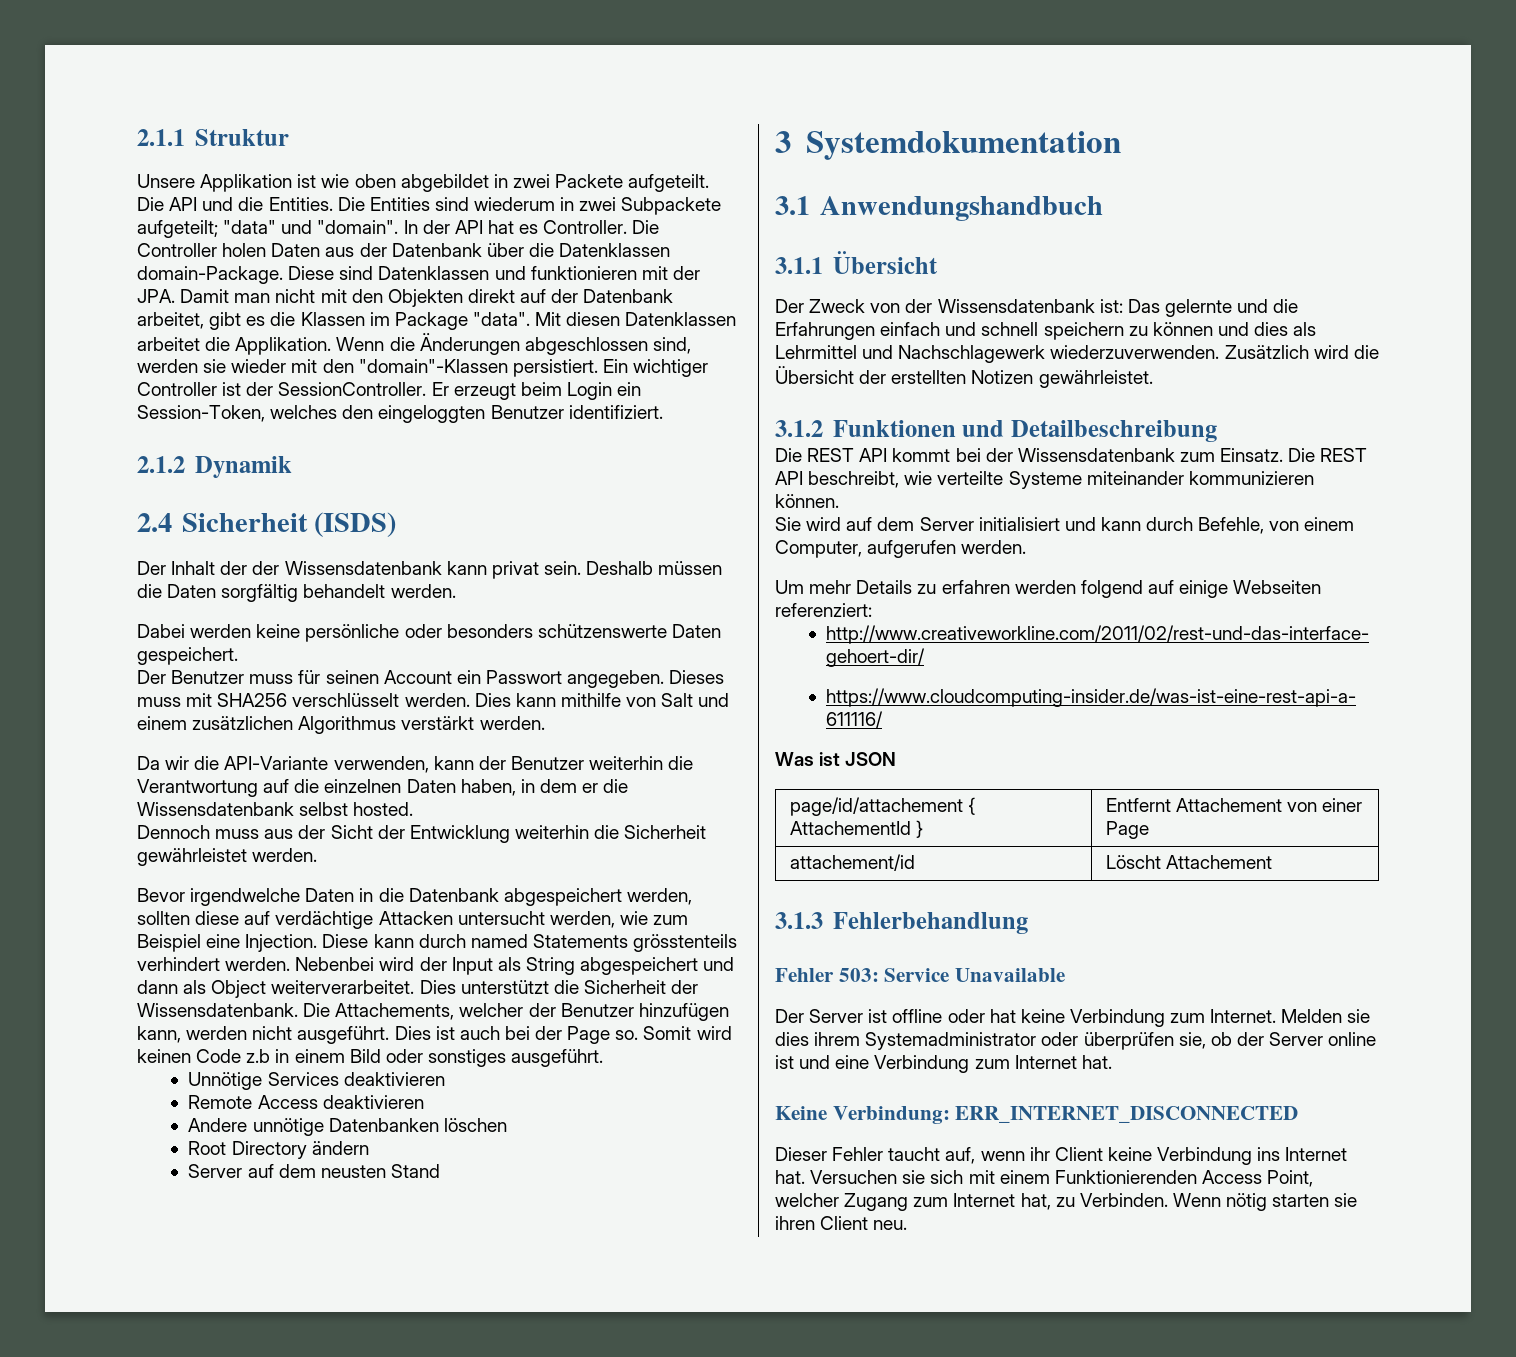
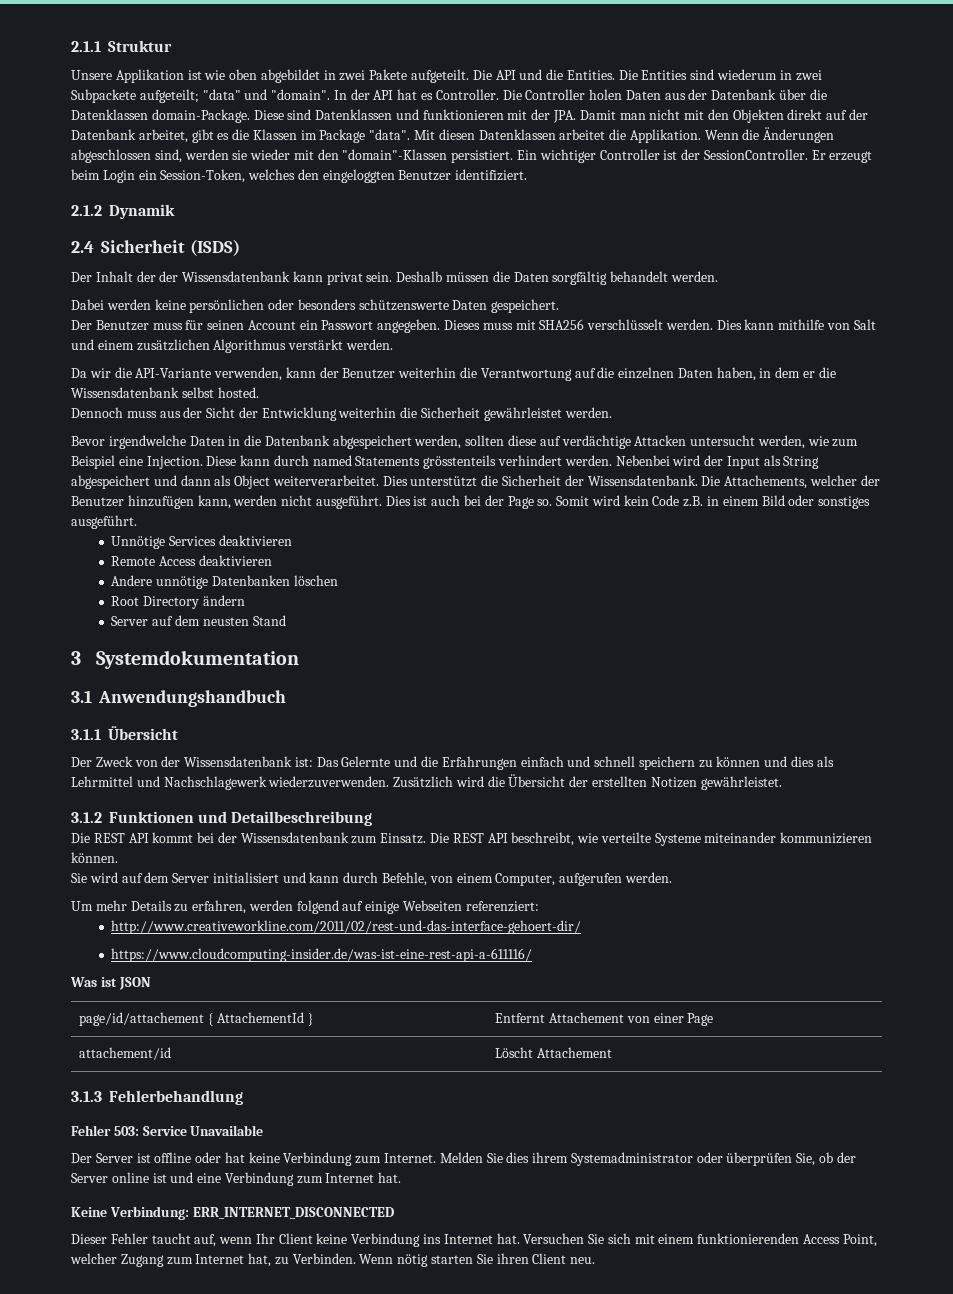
[555,174,624,188] Packete -> [369,69,408,80] Pakete
[305,624,400,642] persönliche -> [189,299,265,313] persönlichen
[137,1049,271,1063] keinen Code z.b -> [623,495,704,507] kein Code z.B.
[1164,299,1232,317] gelernte -> [341,756,391,767] Gelernte
[941,580,1010,594] erfahren -> [192,900,247,914] erfahren,
[1347,1009,1371,1023] sie -> [486,1153,503,1163] Sie
[1178,1032,1206,1049] sie, -> [796,1153,816,1166] Sie,
[1029,1147,1050,1161] ihr -> [255,1233,275,1244] Ihr
[902,1170,926,1184] sie -> [588,1234,605,1244] Sie
[1054,1170,1197,1184] Funktionierenden -> [697,1233,800,1244] funktionierenden
[1334,1193,1358,1207] sie -> [476,1254,493,1264] Sie

